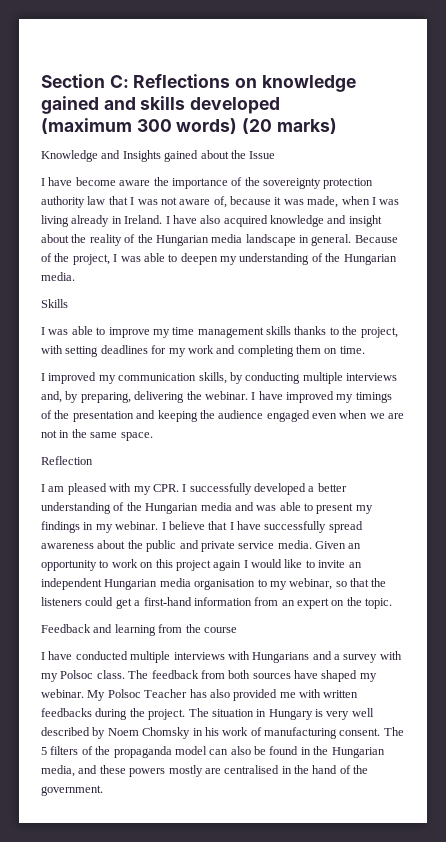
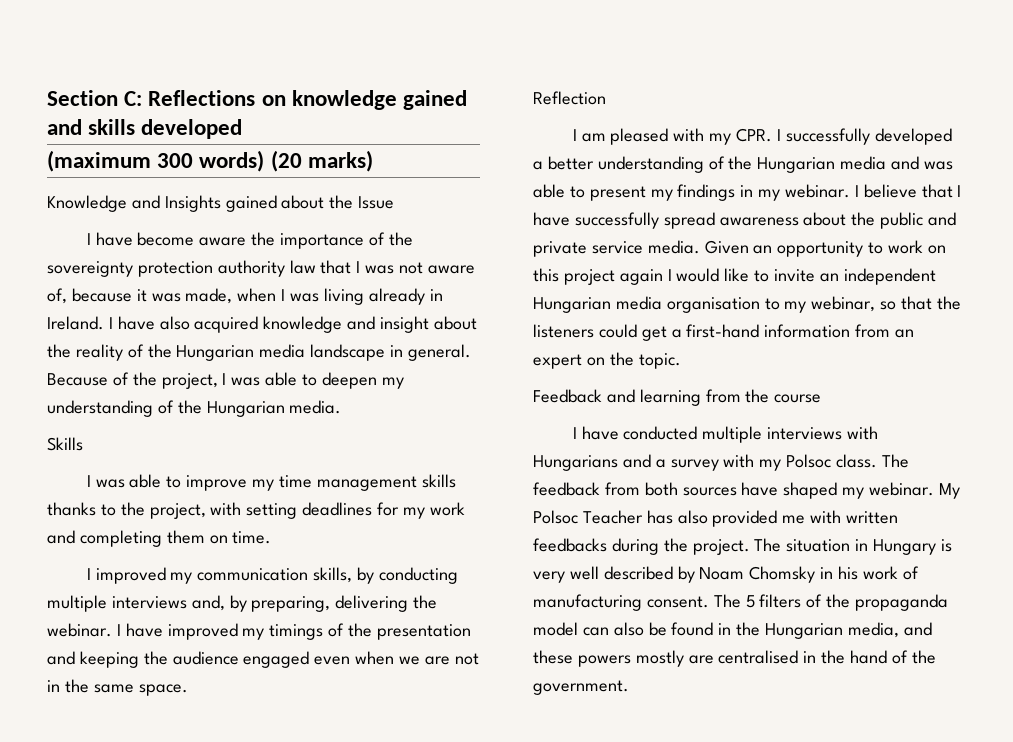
[107,728,139,736] Noem -> [699,567,745,580] Noam

